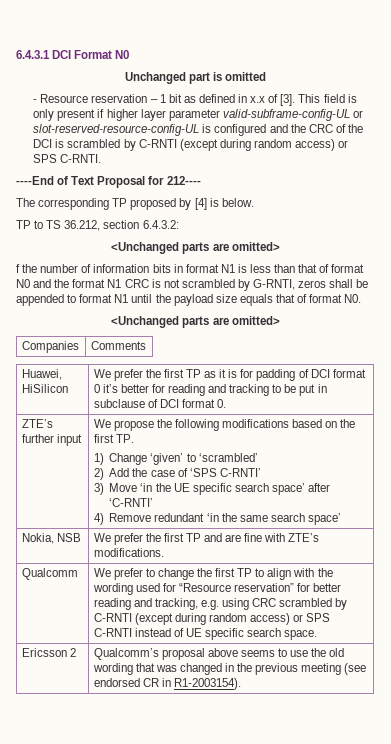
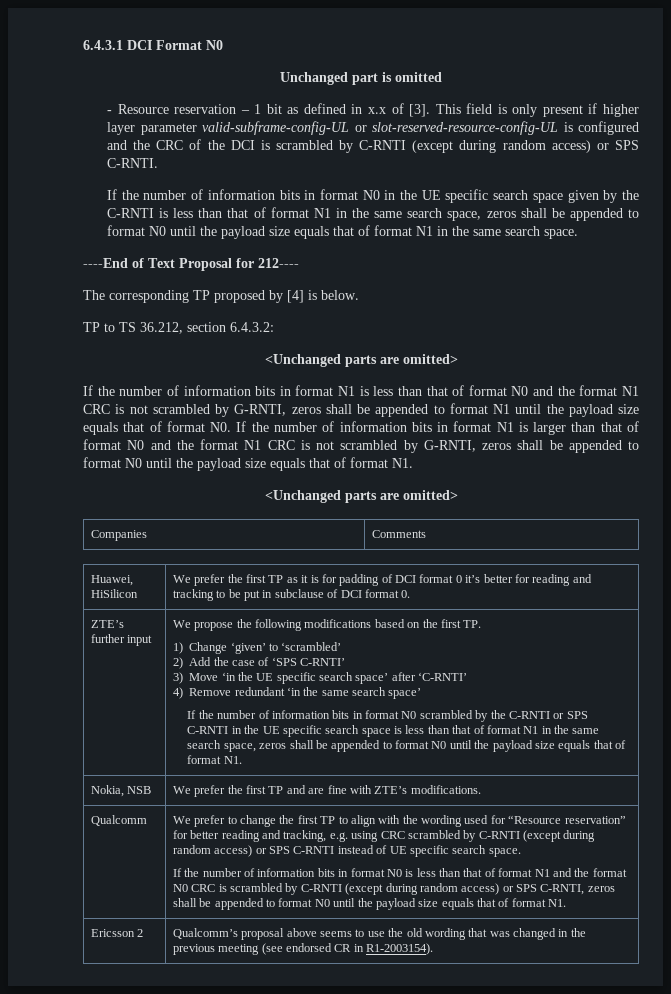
(102, 158) none -> [107,189,640,203] [107,207,639,221] [107,225,579,239] // If the number of information bits in format N0 in the UE specific search space given by the C-RNTI is less than that of format N1 in the same search space, zeros shall be appended to format N0 until the payload size equals that of format N1 in the same search space.
[16,264,20,273] f -> [83,385,93,396] If
(362, 298) none -> [236,421,639,435] [83,439,639,453] [83,457,413,471] If the number of information bits in format N1 is larger than that of format N0 and the format N1 CRC is not scrambled by G-RNTI, zeros shall be appended to format N0 until the payload size equals that of format N1.
(341, 519) none -> [187,710,588,722] [187,725,600,737] [187,740,627,752] [187,755,242,764] // If the number of information bits in format N0 scrambled by the C-RNTI or SPS C-RNTI in the UE specific search space is less than that of format N1 in the same search space, zeros shall be appended to format N0 until the payload size equals that of format N1.
(318, 635) none -> [172,868,627,877] [172,883,615,895] [172,898,567,910] // If the number of information bits in format N0 is less than that of format N1 and the format N0 CRC is scrambled by C-RNTI (except during random access) or SPS C-RNTI, zeros shall be appended to format N0 until the payload size equals that of format N1.

